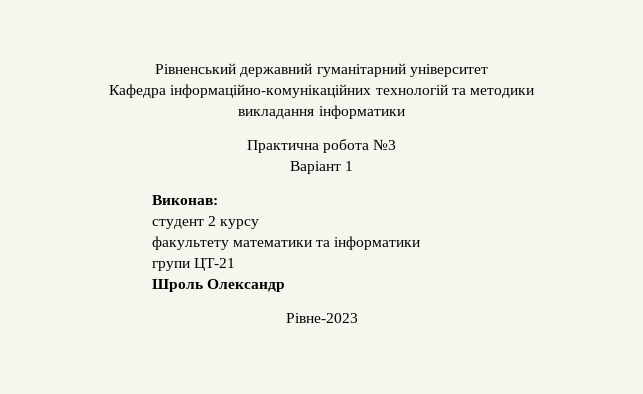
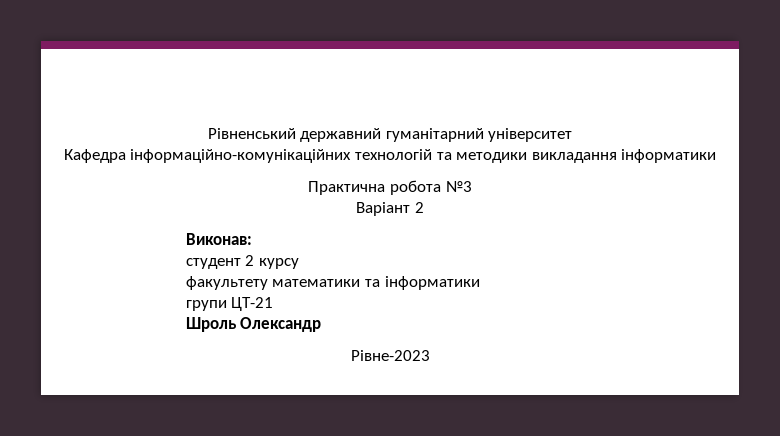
[345,161,354,171] 1 -> [414,202,424,213] 2

